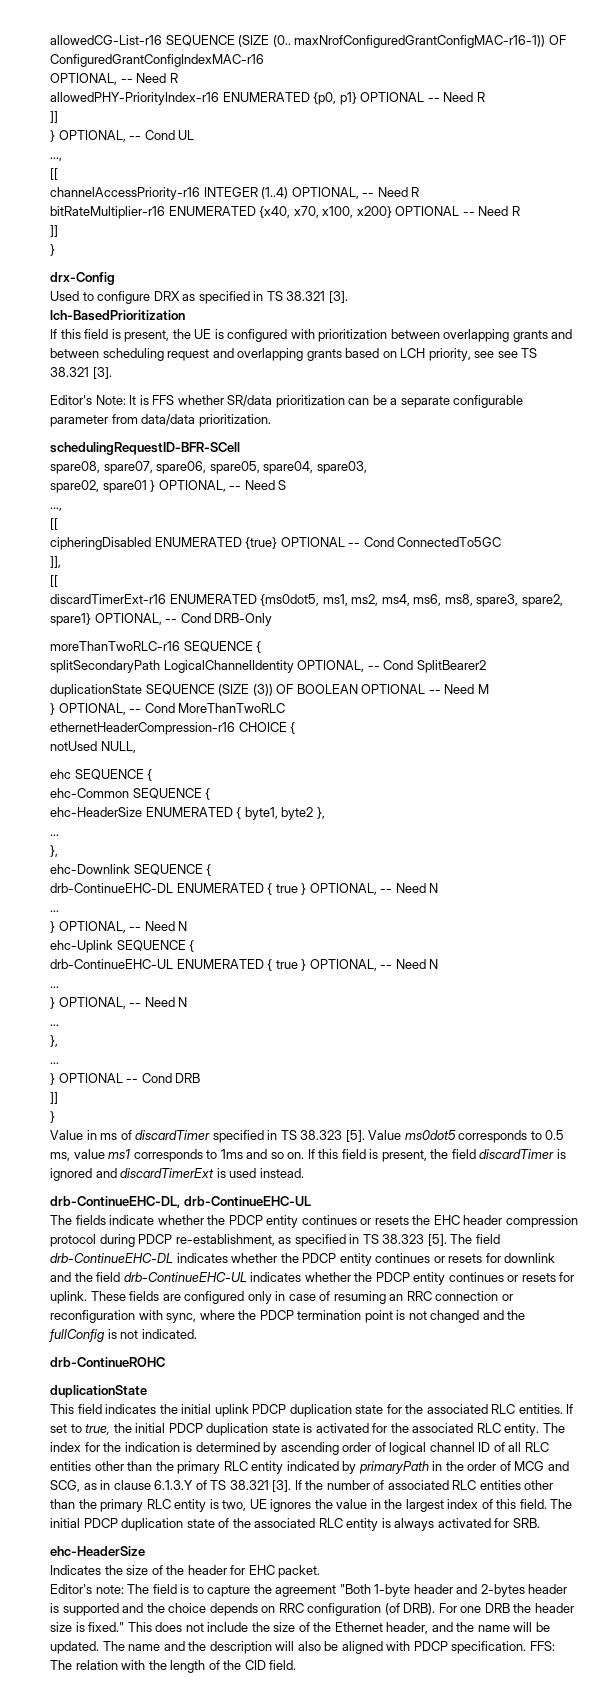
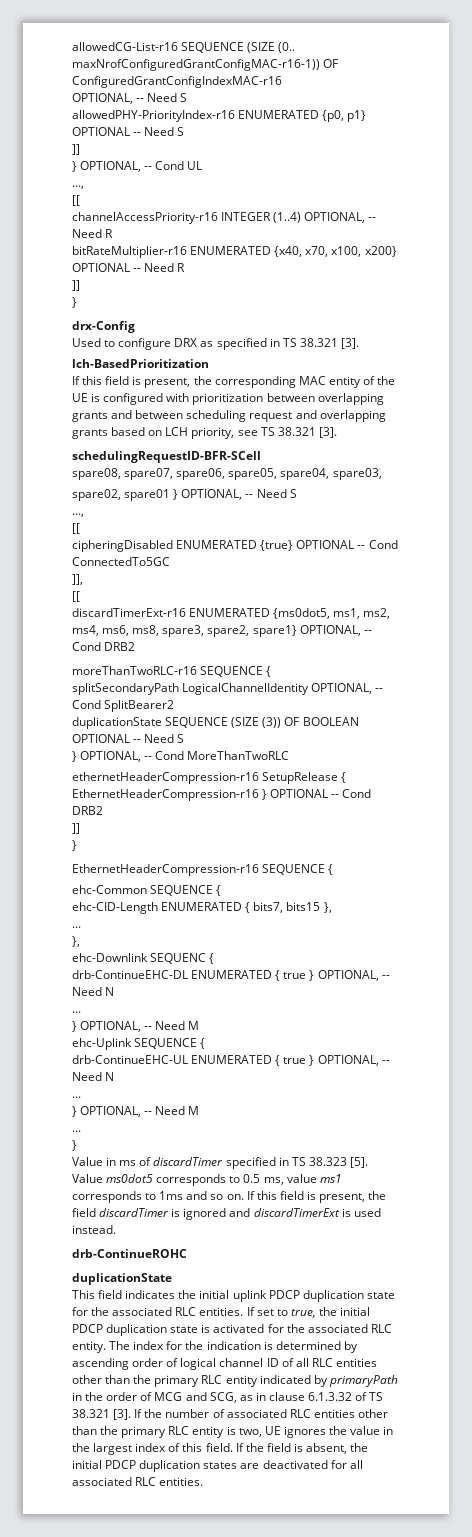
[169,73,178,83] R -> [180,93,188,102] S
[476,92,485,102] R -> [177,127,185,136] S
(191, 334) none -> [214,376,396,388] corresponding MAC entity of the
[497,348,538,358] [50,367,112,379] [50,395,524,408] [50,414,271,427] see TS 38.321 [3]. // Editor's Note: It is FFS whether SR/data prioritization can be a separate configurable parameter from data/data prioritization. -> [260,427,337,438] TS 38.321 [3].
[214,613,273,626] DRB-Only -> [104,642,136,651] DRB2
[477,684,489,694] M -> [177,734,185,743] S
[238,722,296,734] [50,741,136,753] [50,769,71,779] CHOICE { // notUsed NULL, // ehc -> [262,772,347,784] [72,789,372,801] [72,806,103,815] [72,823,80,834] [72,840,77,851] [72,864,259,876] SetupRelease { EthernetHeaderCompression-r16 } OPTIONAL -- Cond DRB2 // ]] // } // EthernetHeaderCompression-r16
[50,807,314,820] ehc-HeaderSize ENUMERATED { byte1, byte2 -> [72,902,321,914] ehc-CID-Length ENUMERATED { bits7, bits15
[133,864,203,875] SEQUENCE -> [150,953,207,964] SEQUENC
[178,921,188,931] N -> [188,1021,200,1030] M
[178,997,188,1007] [50,1024,59,1026] [50,1035,58,1047] [50,1062,59,1064] [50,1073,201,1085] [50,1092,58,1104] N // ... // }, // ... // } OPTIONAL -- Cond DRB // ]] -> [188,1106,200,1115] [72,1130,81,1132] M // ...
[50,1196,311,1208] [50,1215,578,1228] [50,1234,500,1247] [50,1253,556,1266] [50,1272,575,1285] [50,1291,513,1304] [50,1310,526,1323] [49,1329,197,1342] // drb-ContinueEHC-DL, drb-ContinueEHC-UL // The fields indicate whether the PDCP entity continues or resets the EHC header compression protocol during PDCP re-establishment, as specified in TS 38.323 [5]. The field drb-ContinueEHC-DL indicates whether the PDCP entity continues or resets for downlink and the field drb-ContinueEHC-UL indicates whether the PDCP entity continues or resets for uplink. These fields are configured only in case of resuming an RRC connection or reconfiguration with sync, where the PDCP termination point is not changed and the fullConfig is not indicated. -> (116, 1229) none
[154,1480,194,1490] 6.1.3.Y -> [308,1392,353,1401] 6.1.3.32
[550,1499,573,1509] [50,1518,540,1531] [50,1546,145,1556] [50,1565,321,1578] [50,1584,568,1597] [50,1603,574,1616] [50,1622,550,1634] [50,1641,555,1654] [50,1660,297,1673] The initial PDCP duplication state of the associated RLC entity is always activated for SRB. // ehc-HeaderSize // Indicates the size of the header for EHC packet. // Editor's note: The field is to capture the agreement "Both 1-byte header and 2-bytes header is supported and the choice depends on RRC configuration (of DRB). For one DRB the header size is fixed." This does not include the size of the Ethernet header, and the name will be updated. The name and the description will also be aligned with PDCP specification. FFS: The relation with the length of the CID field. -> [235,1443,369,1454] [72,1460,363,1472] [72,1477,204,1486] If the field is absent, the initial PDCP duplication states are deactivated for all associated RLC entities.

